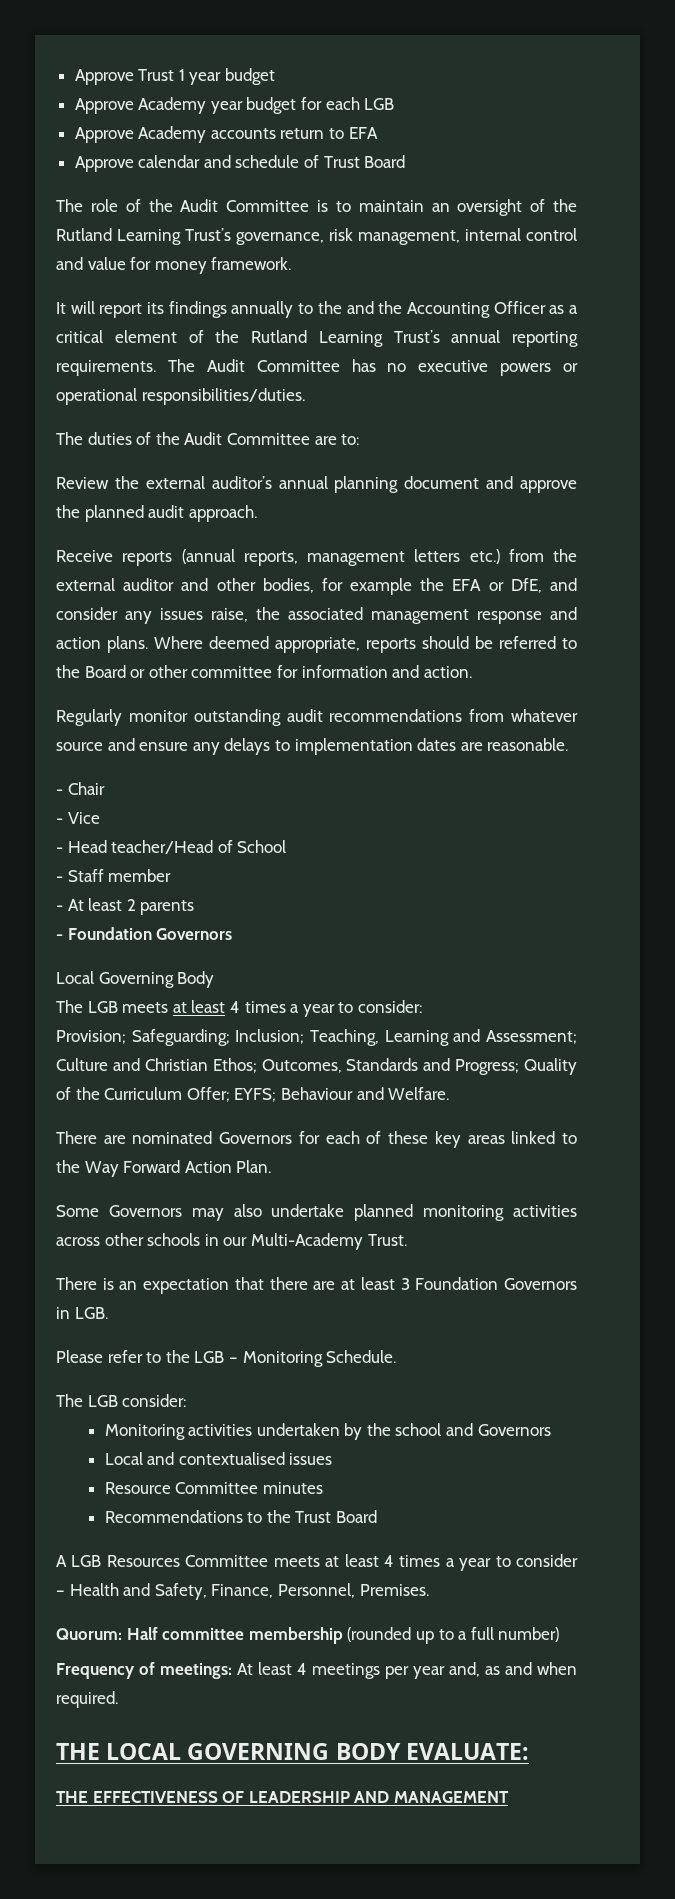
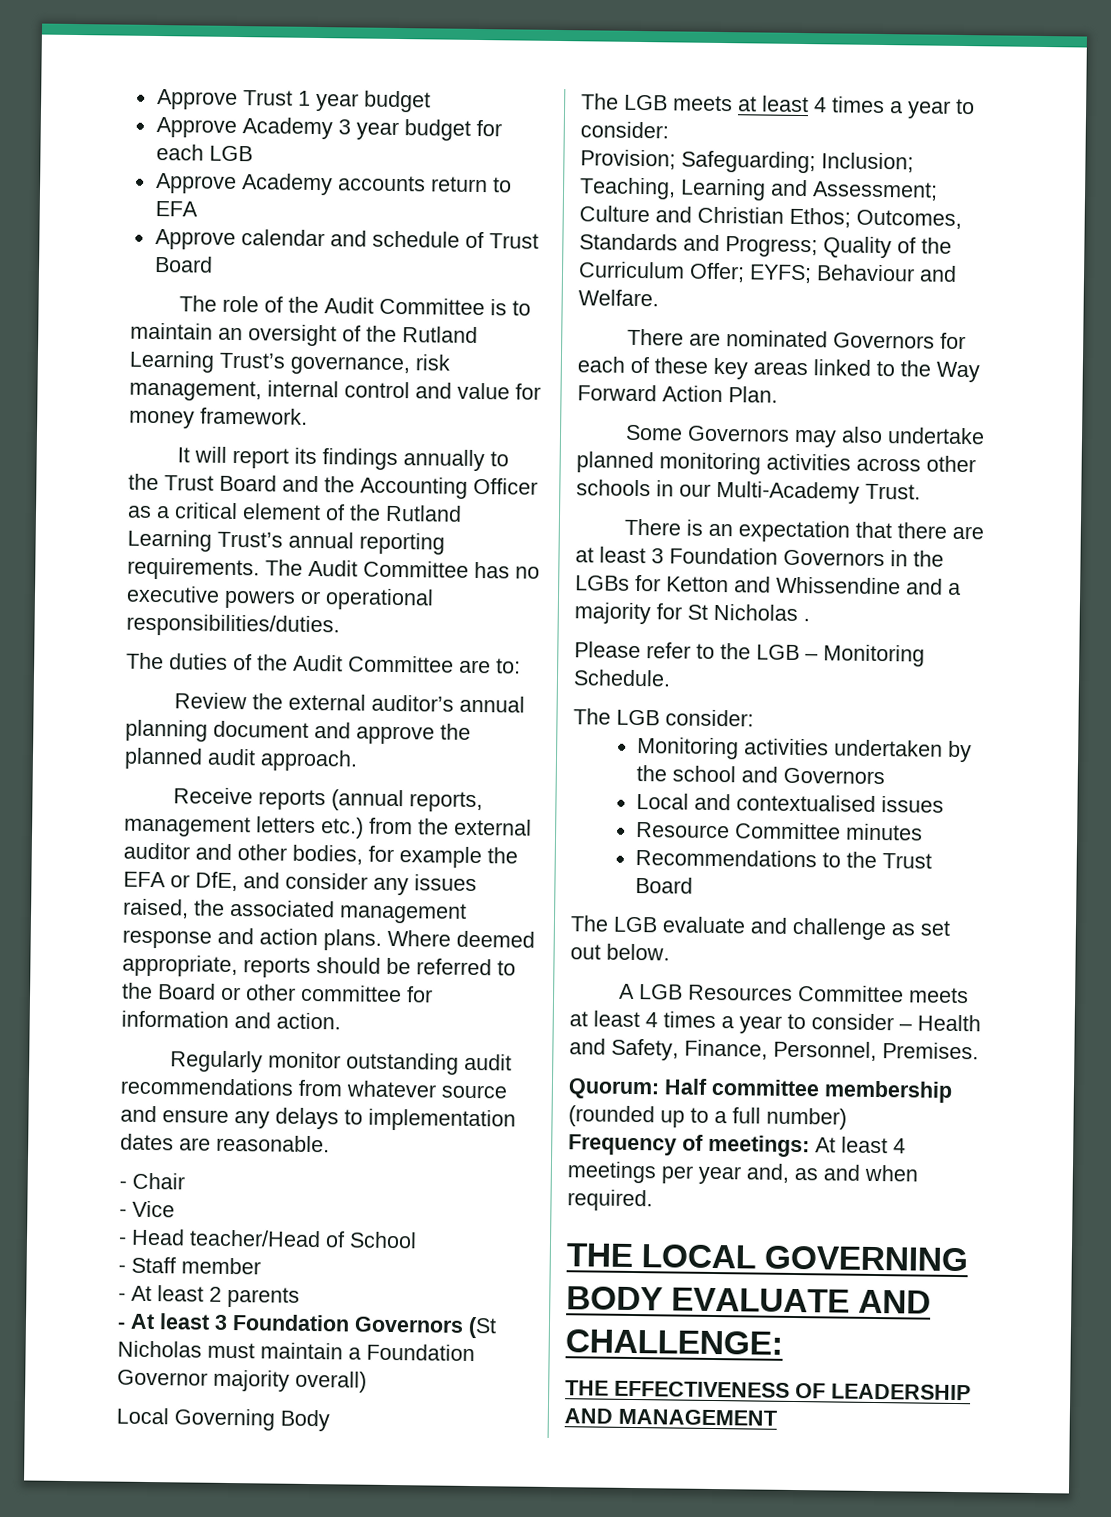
(207, 105) none -> [337,119,351,135] 3
(342, 307) none -> [164,474,277,492] Trust Board
[211,608,248,622] raise, -> [122,898,189,919] raised,
[67,927,233,940] Foundation Governors -> [130,1313,497,1339] [117,1340,475,1362] [117,1369,367,1393] At least 3 Foundation Governors (St Nicholas must maintain a Foundation Governor majority overall)
[74,1307,108,1319] LGB. -> [913,550,944,567] [575,574,961,596] [574,602,810,625] the LGBs for Ketton and Whissendine and a majority for St Nicholas .
(377, 1516) none -> [570,915,951,941] [570,943,670,961] // The LGB evaluate and challenge as set out below.
[405,1743,529,1760] EVALUATE: -> [671,1287,932,1314] [565,1329,783,1355] EVALUATE AND CHALLENGE:

